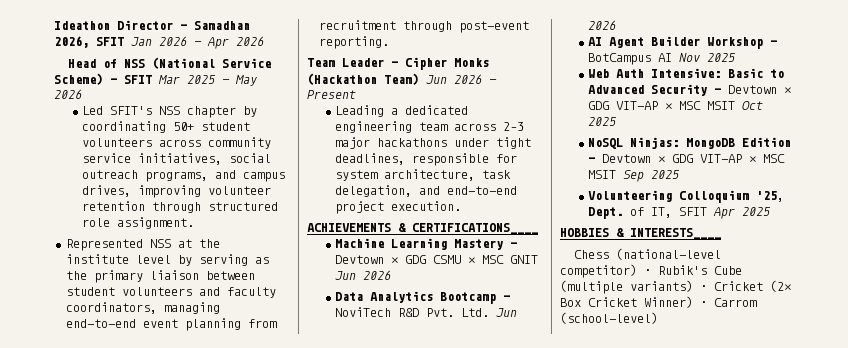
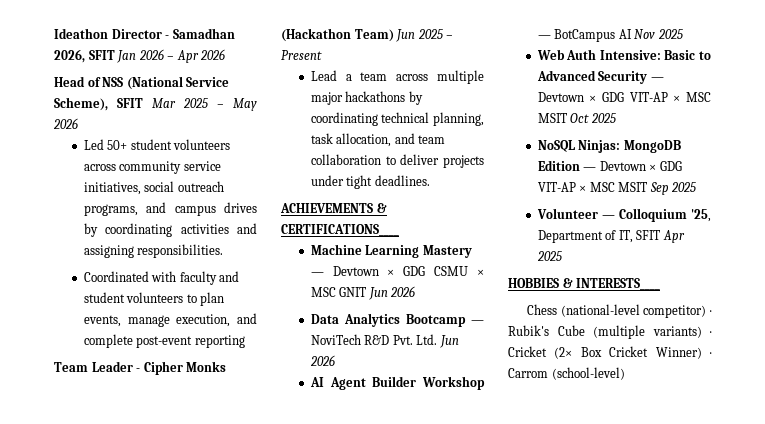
[54,73,117,85] Scheme) - -> [54,97,108,111] Scheme),
[110,106,258,118] [82,121,167,133] SFIT's NSS chapter by coordinating -> (104, 144) none
[82,185,272,198] [82,201,279,213] [82,217,195,229] [65,239,220,251] [65,254,269,266] [65,270,255,283] [65,287,276,298] [65,302,220,314] [65,318,277,331] [318,20,529,33] [318,36,389,49] drives, improving volunteer retention through structured role assignment. // Represented NSS at the institute level by serving as the primary liaison between student volunteers and faculty coordinators, managing end-to-end event planning from recruitment through post-event reporting. -> [224,202,257,213] [83,223,257,237] [83,244,224,258] [83,271,240,285] [83,292,225,306] [83,313,257,327] [83,334,245,348] drives by coordinating activities and assigning responsibilities. // Coordinated with faculty and student volunteers to plan events, manage execution, and complete post-event reporting
[454,74,482,84] 2026 -> [417,29,443,39] 2025
[335,105,469,117] [335,121,413,133] Leading a dedicated engineering -> [310,70,352,81] Lead a
[503,122,525,131] 2–3 -> [437,70,484,84] multiple
[454,137,532,149] [335,153,518,166] [335,169,512,181] [335,185,518,197] [335,201,462,214] under tight deadlines, responsible for system architecture, task delegation, and end-to-end project execution. -> [408,91,423,105] [310,112,484,126] [310,133,446,147] [310,154,484,168] [310,175,430,189] by coordinating technical planning, task allocation, and team collaboration to deliver projects under tight deadlines.
[510,242,518,248] - -> [310,272,324,276] —
[503,295,511,301] - -> [471,320,484,324] —
[770,40,778,46] - -> [537,35,551,39] —
[714,88,722,94] - -> [650,77,664,81] —
[588,157,596,163] - -> [583,167,597,171] —
[588,190,673,202] Volunteering -> [536,208,615,219] Volunteer —
[588,207,624,219] Dept. -> [537,230,603,243] Department

